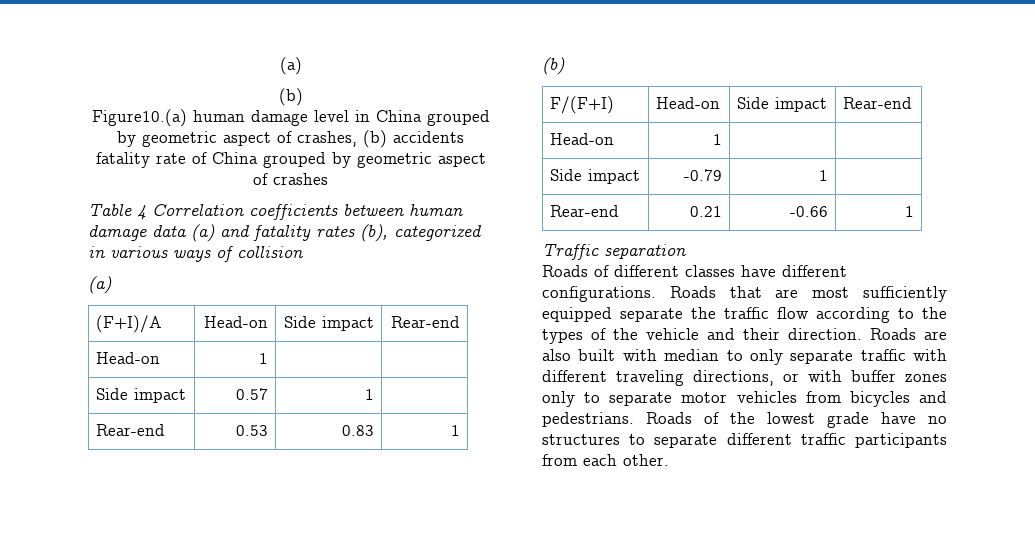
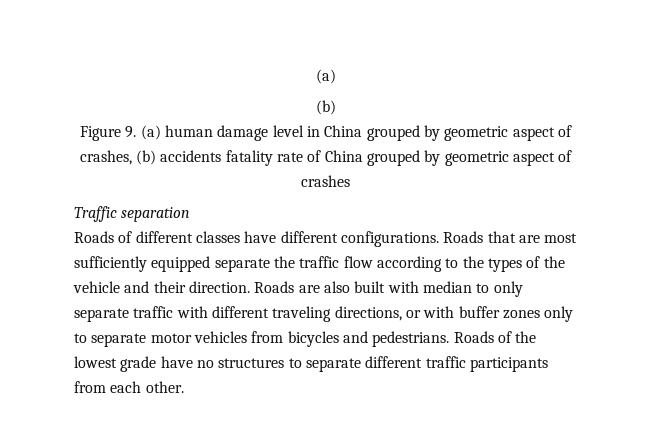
[91,109,187,127] Figure10.(a) -> [80,125,161,141] Figure 9. (a)
[88,204,463,220] [88,224,482,242] [88,246,303,262] [88,276,112,294] [95,315,162,333] [204,316,269,328] [284,316,375,331] [391,316,461,328] [95,352,160,364] [259,353,269,364] [95,388,186,403] [236,388,269,400] [365,389,375,400] [95,424,165,436] [236,425,269,436] [342,425,375,436] [451,425,461,436] [542,57,565,75] [549,96,614,114] [655,97,720,109] [736,97,827,112] [842,97,912,109] [549,133,614,145] [713,134,723,145] [549,169,640,184] [684,169,723,181] [819,170,829,181] [549,205,619,217] [690,206,723,217] [790,206,829,217] [905,206,915,217] // Table 4 Correlation coefficients between human damage data (a) and fatality rates (b), categorized in various ways of collision // (a) // (F+I)/A | Head-on | Side impact | Rear-end // Head-on | 1 | | // Side impact | 0.57 | 1 | // Rear-end | 0.53 | 0.83 | 1 // (b) // F/(F+I) | Head-on | Side impact | Rear-end // Head-on | 1 | | // Side impact | -0.79 | 1 | // Rear-end | 0.21 | -0.66 | 1 -> (350, 181) none

